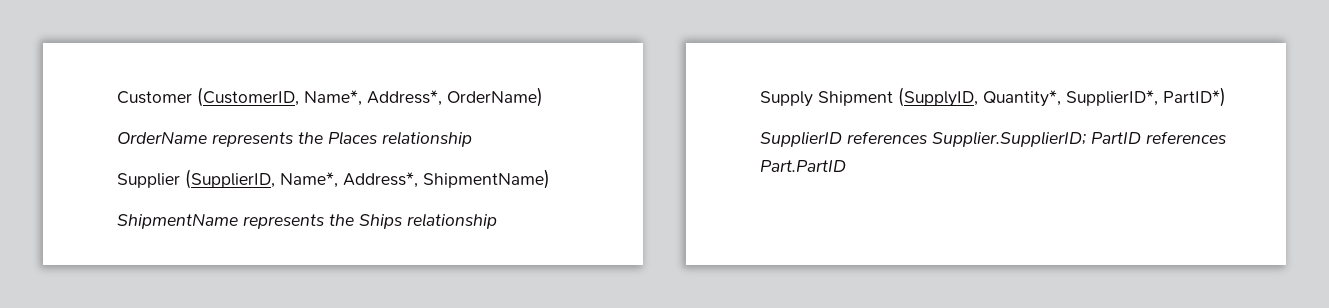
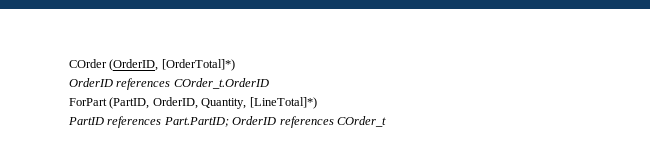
[117,87,543,107] [117,131,472,147] [117,169,550,189] [117,213,497,229] [760,87,1226,107] [760,131,1227,147] [760,160,846,172] Customer (CustomerID, Name*, Address*, OrderName) // OrderName represents the Places relationship // Supplier (SupplierID, Name*, Address*, ShipmentName) // ShipmentName represents the Ships relationship // Supply Shipment (SupplyID, Quantity*, SupplierID*, PartID*) // SupplierID references Supplier.SupplierID; PartID references Part.PartID -> [69,59,235,71] [69,78,269,90] [69,97,317,109] [68,116,386,128] COrder (OrderID, [OrderTotal]*) // OrderID references COrder_t.OrderID // ForPart (PartID, OrderID, Quantity, [LineTotal]*) // PartID references Part.PartID; OrderID references COrder_t

